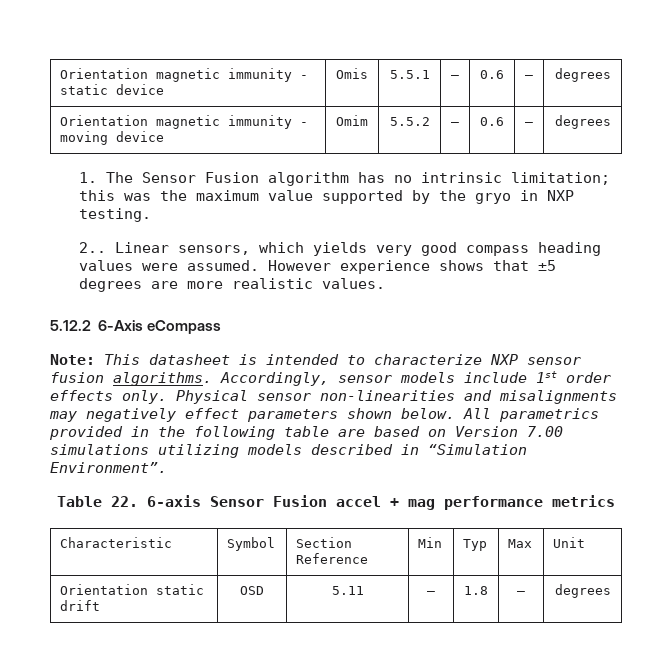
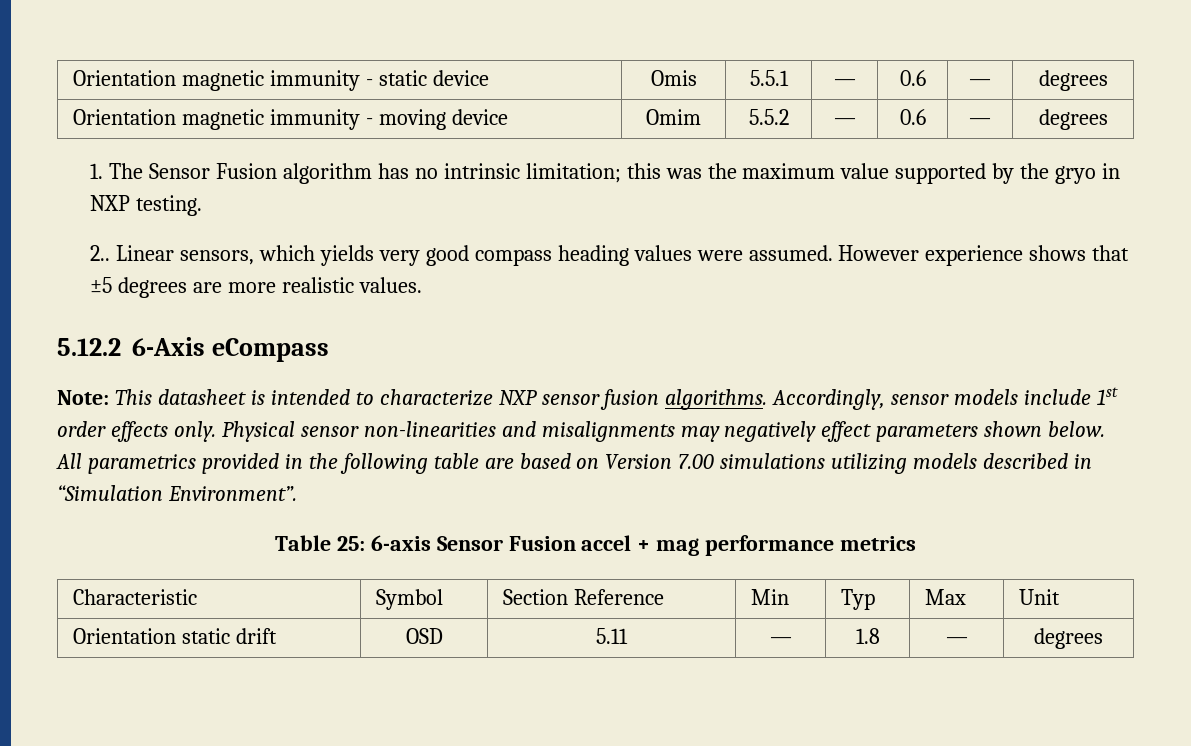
[111,496,138,507] 22. -> [336,536,365,551] 25:

